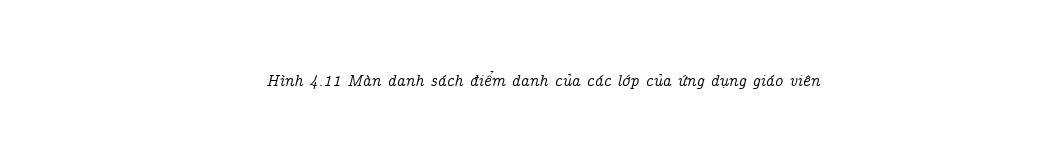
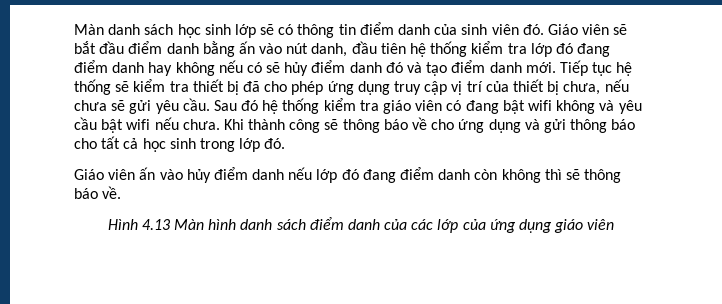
[266,74,382,90] Hình 4.11 Màn -> [74,22,628,38] [74,41,611,57] [74,60,633,76] [74,79,629,95] [74,98,642,114] [74,117,636,133] [74,136,286,152] [74,167,622,183] [74,186,122,199] [107,219,237,230] Màn danh sách học sinh lớp sẽ có thông tin điểm danh của sinh viên đó. Giáo viên sẽ bắt đầu điểm danh bằng ấn vào nút danh, đầu tiên hệ thống kiểm tra lớp đó đang điểm danh hay không nếu có sẽ hủy điểm danh đó và tạo điểm danh mới. Tiếp tục hệ thống sẽ kiểm tra thiết bị đã cho phép ứng dụng truy cập vị trí của thiết bị chưa, nếu chưa sẽ gửi yêu cầu. Sau đó hệ thống kiểm tra giáo viên có đang bật wifi không và yêu cầu bật wifi nếu chưa. Khi thành công sẽ thông báo về cho ứng dụng và gửi thông báo cho tất cả học sinh trong lớp đó. // Giáo viên ấn vào hủy điểm danh nếu lớp đó đang điểm danh còn không thì sẽ thông báo về. // Hình 4.13 Màn hình

